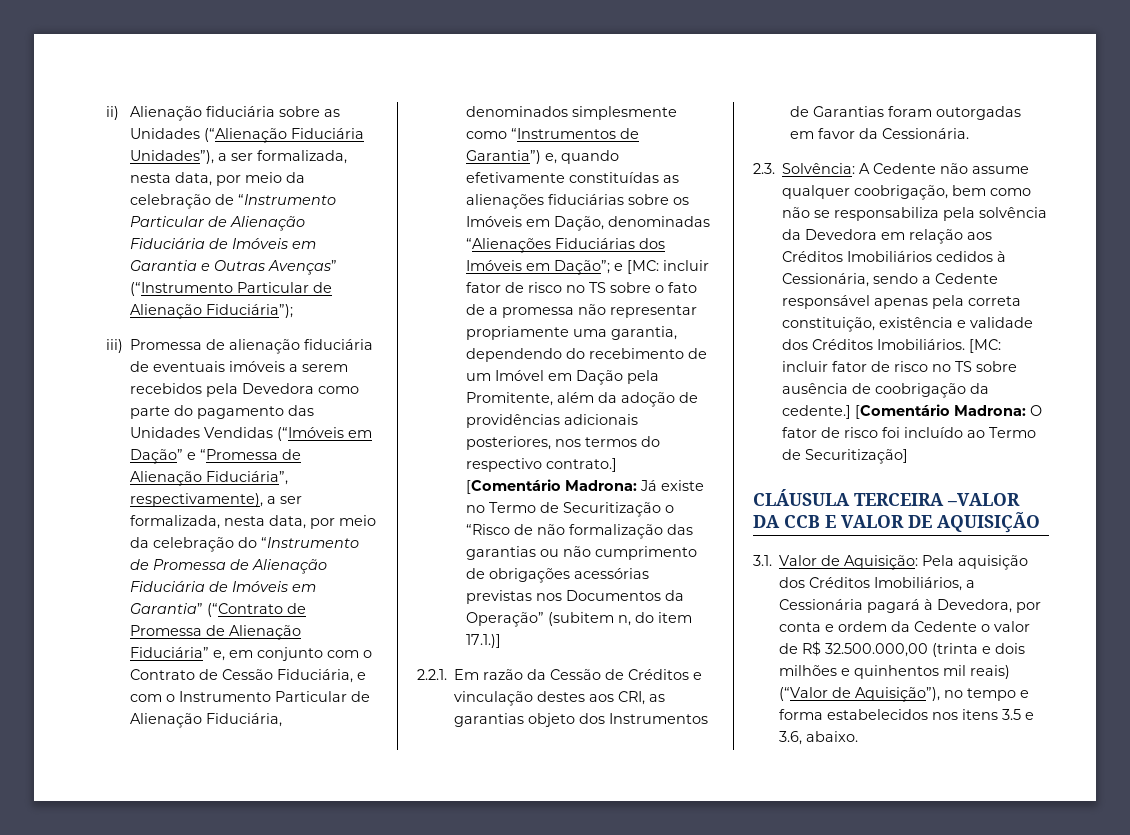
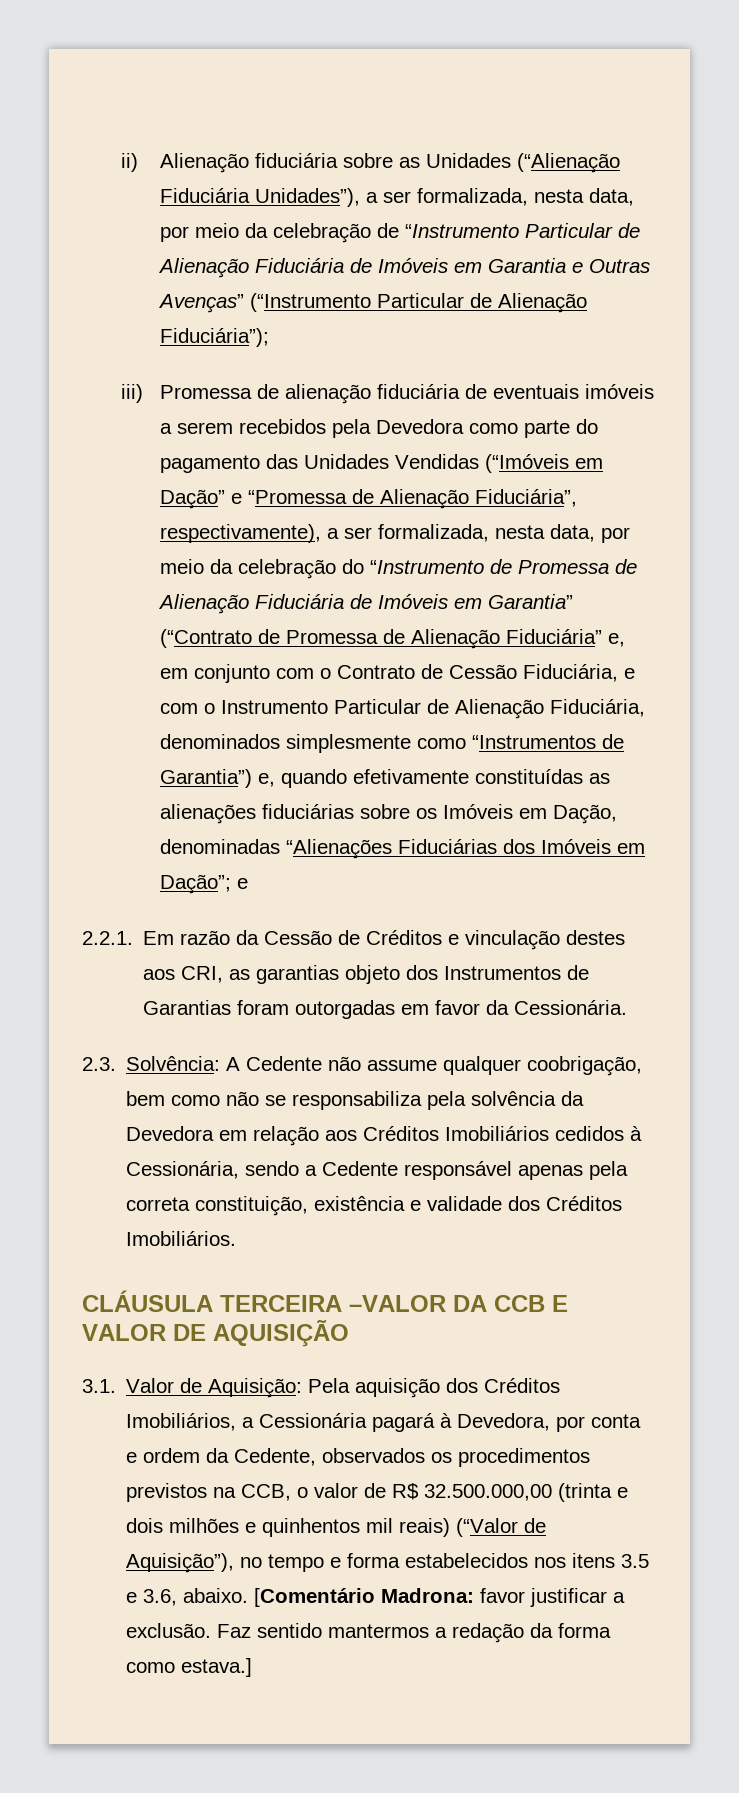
[627,260,710,274] [466,282,698,293] [466,304,698,318] [466,326,678,340] [466,348,708,362] [466,370,660,385] [466,392,699,407] [466,414,639,428] [466,436,661,450] [466,458,618,472] [466,479,705,494] [466,502,675,517] [466,524,694,539] [466,546,698,560] [466,568,650,583] [466,590,685,604] [466,612,693,627] [466,634,502,648] [MC: incluir fator de risco no TS sobre o fato de a promessa não representar propriamente uma garantia, dependendo do recebimento de um Imóvel em Dação pela Promitente, além da adoção de providências adicionais posteriores, nos termos do respectivo contrato.] [Comentário Madrona: Já existe no Termo de Securitização o “Risco de não formalização das garantias ou não cumprimento de obrigações acessórias previstas nos Documentos da Operação” (subitem n, do item 17.1.)] -> (249, 883) none
[969,339,1002,353] [782,361,1018,372] [782,383,990,398] [782,404,1043,419] [782,427,1037,438] [782,449,909,464] [MC: incluir fator de risco no TS sobre ausência de coobrigação da cedente.] [Comentário Madrona: O fator de risco foi incluído ao Termo de Securitização] -> (237, 1238) none
[914,621,978,632] Cedente -> [234,1448,591,1467] [126,1483,292,1502] Cedente, observados os procedimentos previstos na CCB,
(859, 736) none -> [254,1588,626,1607] [126,1623,612,1643] [126,1658,253,1677] [Comentário Madrona: favor justificar a exclusão. Faz sentido mantermos a redação da forma como estava.]

